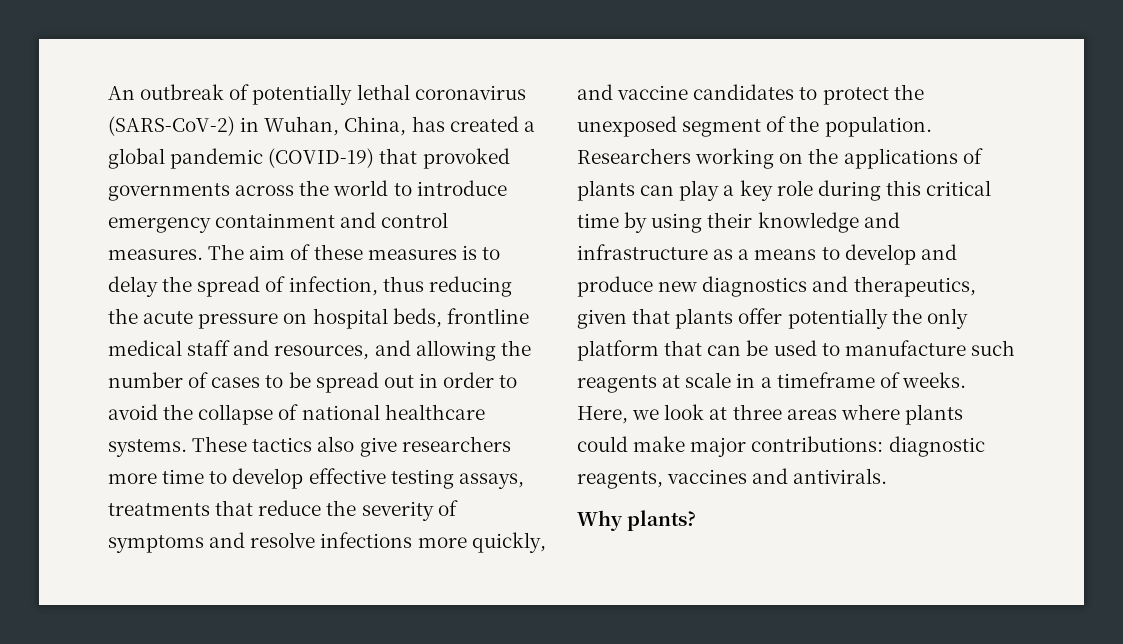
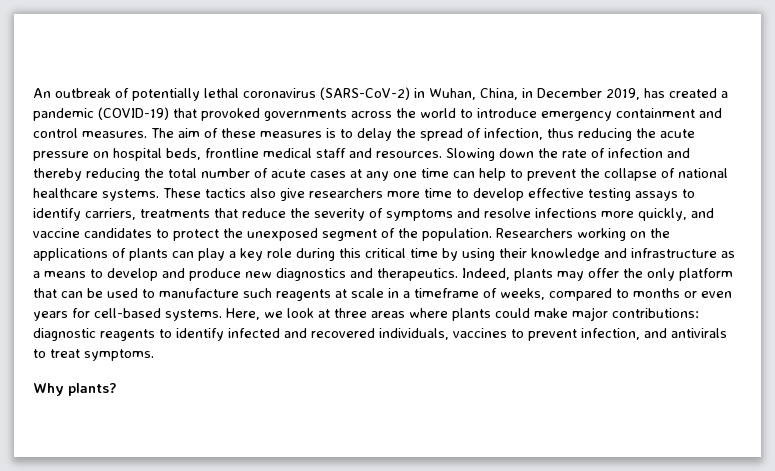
(407, 126) none -> [522,88,640,100] in December 2019,
[108,148,165,169] global -> (728, 94) none
[274,340,531,361] [108,372,518,393] [108,404,158,420] resources, and allowing the number of cases to be spread out in order to avoid -> [376,148,690,161] [33,168,576,181] resources. Slowing down the rate of infection and thereby reducing the total number of acute cases at any one time can help to prevent
[458,473,524,489] assays, -> [635,189,695,201] [33,208,136,221] assays to identify carriers,
[853,276,976,297] [577,308,888,329] therapeutics, given that plants offer potentially -> [377,268,619,281] therapeutics. Indeed, plants may offer
[901,372,966,388] weeks. -> [500,288,732,301] [33,308,222,321] weeks, compared to months or even years for cell-based systems.
[577,468,888,489] reagents, vaccines and antivirals. -> [100,328,727,341] [33,349,154,361] reagents to identify infected and recovered individuals, vaccines to prevent infection, and antivirals to treat symptoms.

